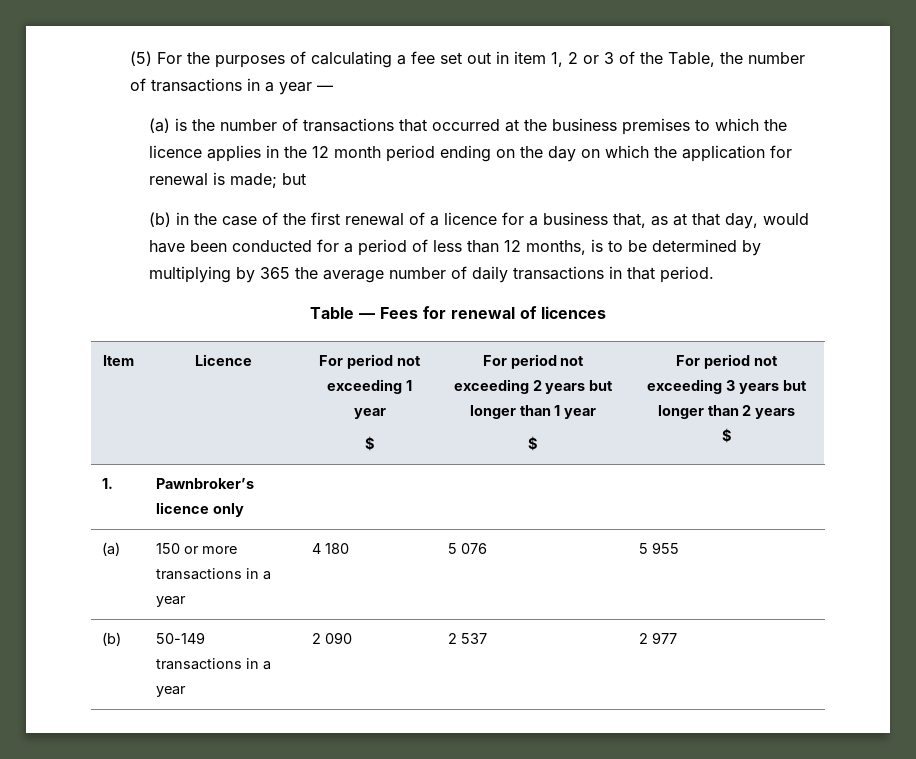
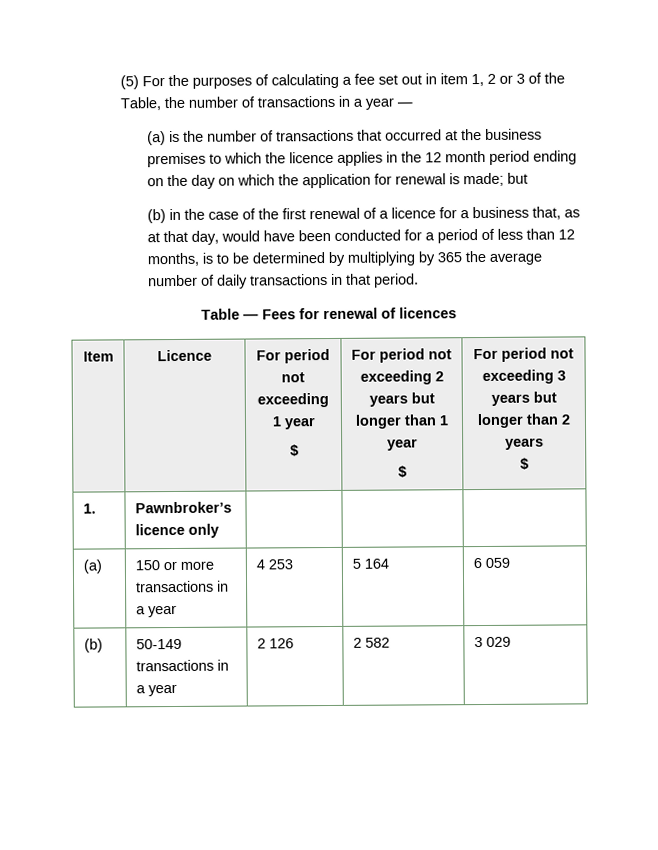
[325,543,350,554] [448,543,488,554] [639,542,680,554] 180 | 5 076 | 5 955 -> [267,559,293,570] [351,558,389,569] [472,557,510,569] 253 | 5 164 | 6 059
[325,632,353,644] [448,633,488,644] [639,632,678,644] 090 | 2 537 | 2 977 -> [268,638,294,649] [352,637,390,648] [473,636,511,648] 126 | 2 582 | 3 029

